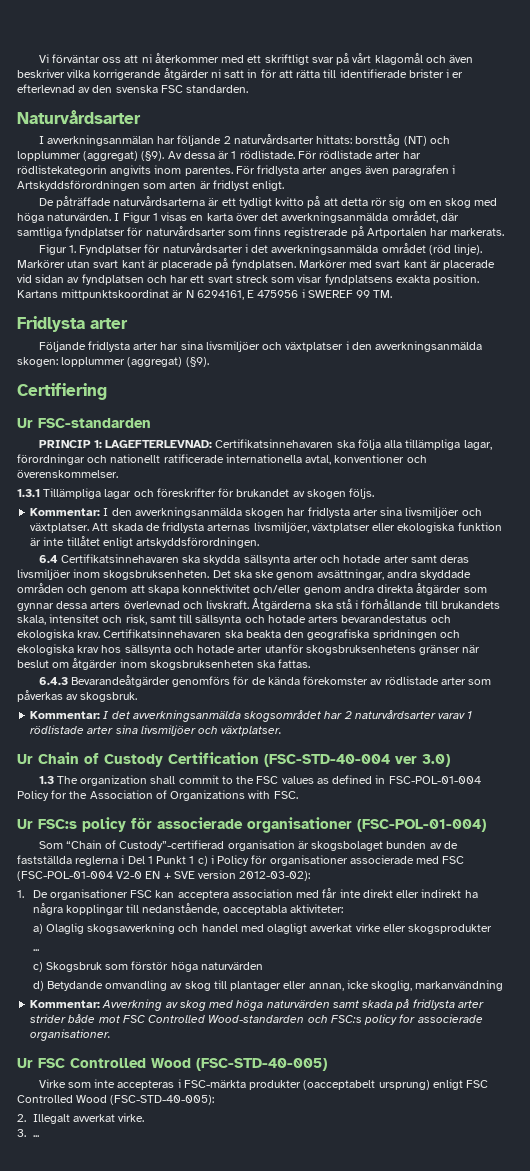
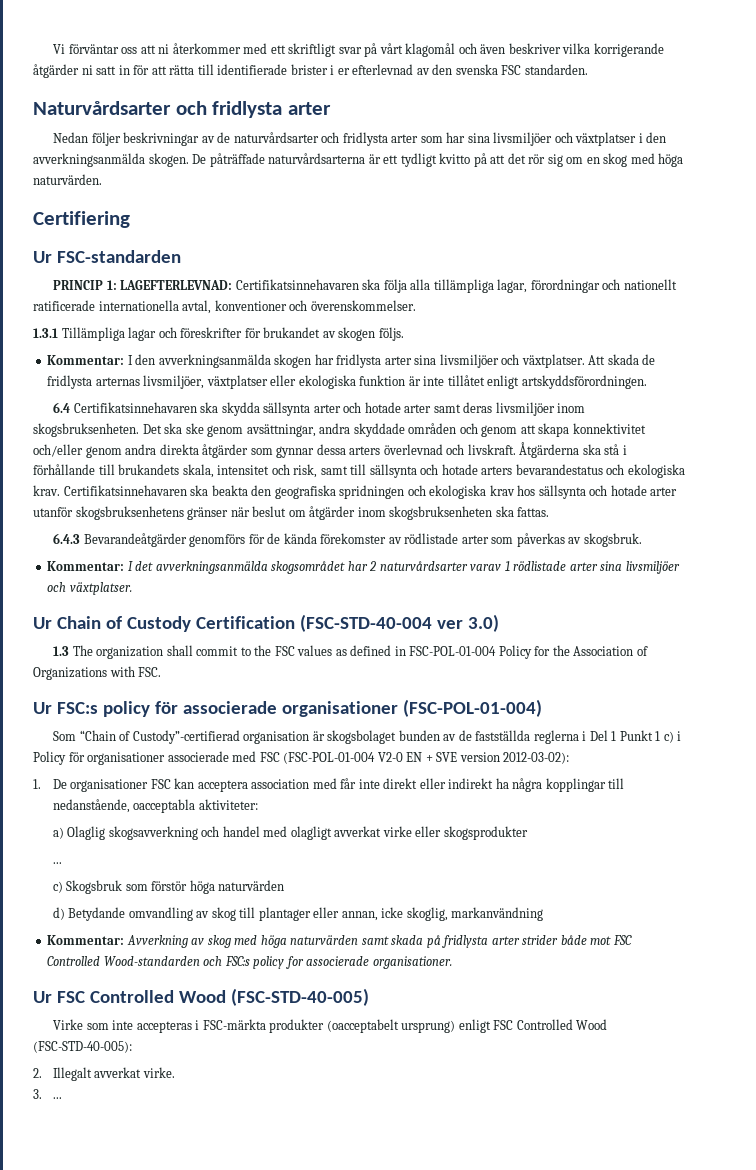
[38,134,450,146] [17,150,421,161] [17,165,456,176] [17,180,285,191] // I avverkningsanmälan har följande 2 naturvårdsarter hittats: borsttåg (NT) och lopplummer (aggregat) (§9). Av dessa är 1 rödlistade. För rödlistade arter har rödlistekategorin angivits inom parentes. För fridlysta arter anges även paragrafen i Artskyddsförordningen som arten är fridlyst enligt. // -> [175,101,332,118] [52,132,667,146] [33,153,189,167] och fridlysta arter // Nedan följer beskrivningar av de naturvårdsarter och fridlysta arter som har sina livsmiljöer och växtplatser i den avverkningsanmälda skogen.
[340,198,368,206] detta -> [507,153,526,164] det
[114,211,459,223] [17,226,505,238] [38,243,483,255] [17,258,496,270] [17,274,480,285] [17,289,393,300] [17,316,128,332] [38,341,483,352] [17,357,209,367] I Figur 1 visas en karta över det avverkningsanmälda området, där samtliga fyndplatser för naturvårdsarter som finns registrerade på Artportalen har markerats. // Figur 1. Fyndplatser för naturvårdsarter i det avverkningsanmälda området (röd linje). Markörer utan svart kant är placerade på fyndplatsen. Markörer med svart kant är placerade vid sidan av fyndplatsen och har ett svart streck som visar fyndplatsens exakta position. Kartans mittpunktskoordinat är N 6294161, E 475956 i SWEREF 99 TM. // Fridlysta arter // Följande fridlysta arter har sina livsmiljöer och växtplatser i den avverkningsanmälda skogen: lopplummer (aggregat) (§9). -> (102, 179) none

